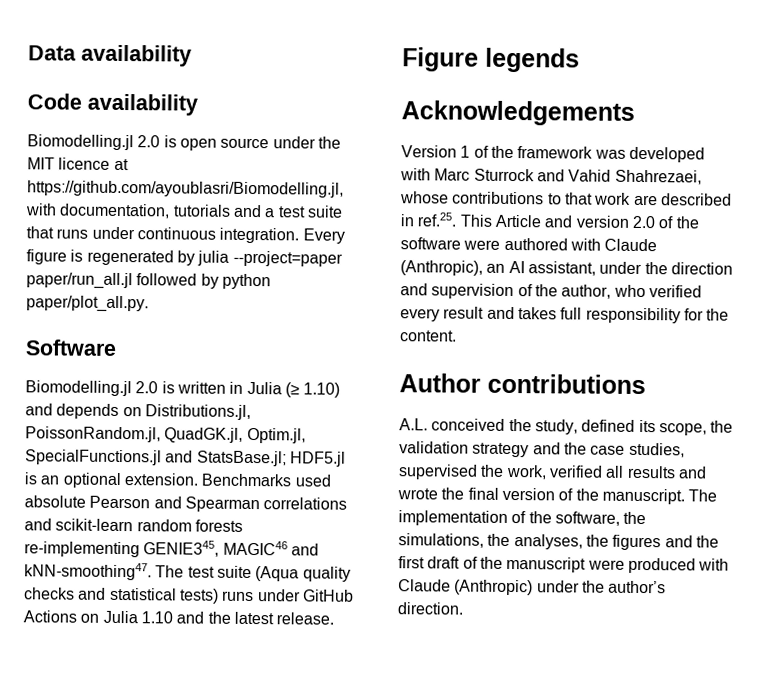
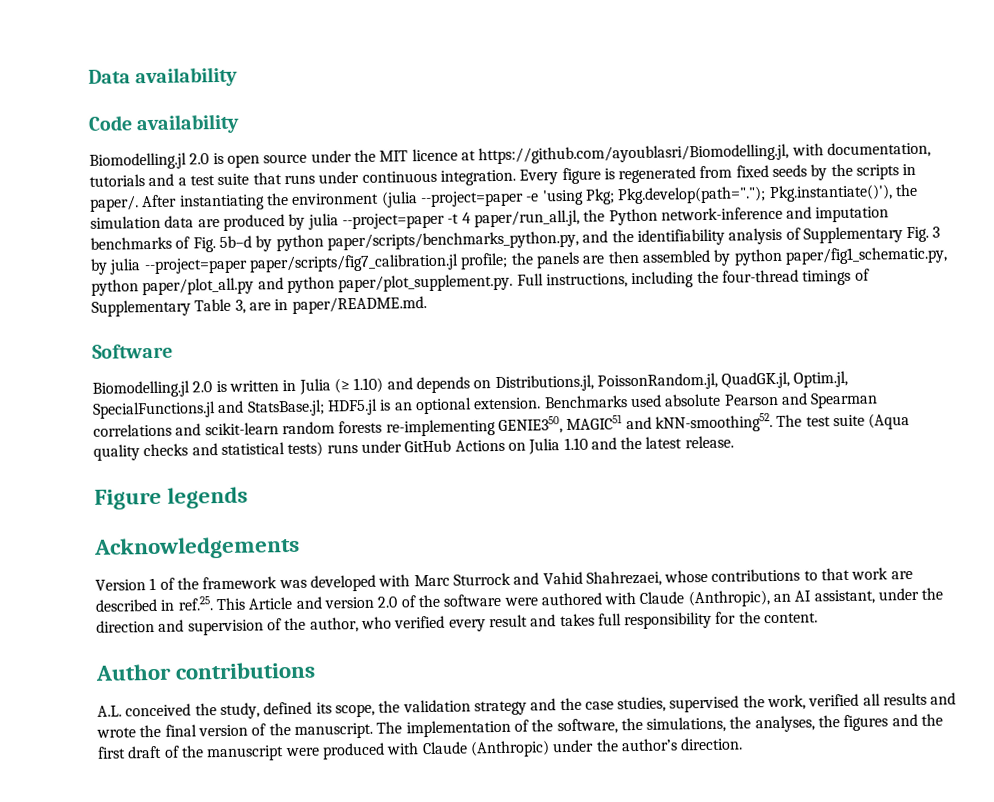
[176,250,343,267] [26,272,271,290] [26,295,149,313] by julia --project=paper paper/run_all.jl followed by python paper/plot_all.py. -> [699,163,917,181] [89,183,918,212] [90,206,890,231] [90,226,941,253] [90,246,948,275] [91,268,870,296] [91,296,427,317] from fixed seeds by the scripts in paper/. After instantiating the environment (julia --project=paper -e 'using Pkg; Pkg.develop(path="."); Pkg.instantiate()'), the simulation data are produced by julia --project=paper -t 4 paper/run_all.jl, the Python network-inference and imputation benchmarks of Fig. 5b–d by python paper/scripts/benchmarks_python.py, and the identifiability analysis of Supplementary Fig. 3 by julia --project=paper paper/scripts/fig7_calibration.jl profile; the panels are then assembled by python paper/fig1_schematic.py, python paper/plot_all.py and python paper/plot_supplement.py. Full instructions, including the four-thread timings of Supplementary Table 3, are in paper/README.md.
[143,540,319,557] [24,562,152,581] GENIE345, MAGIC46 and kNN-smoothing47. -> [497,413,773,434] GENIE350, MAGIC51 and kNN-smoothing52.

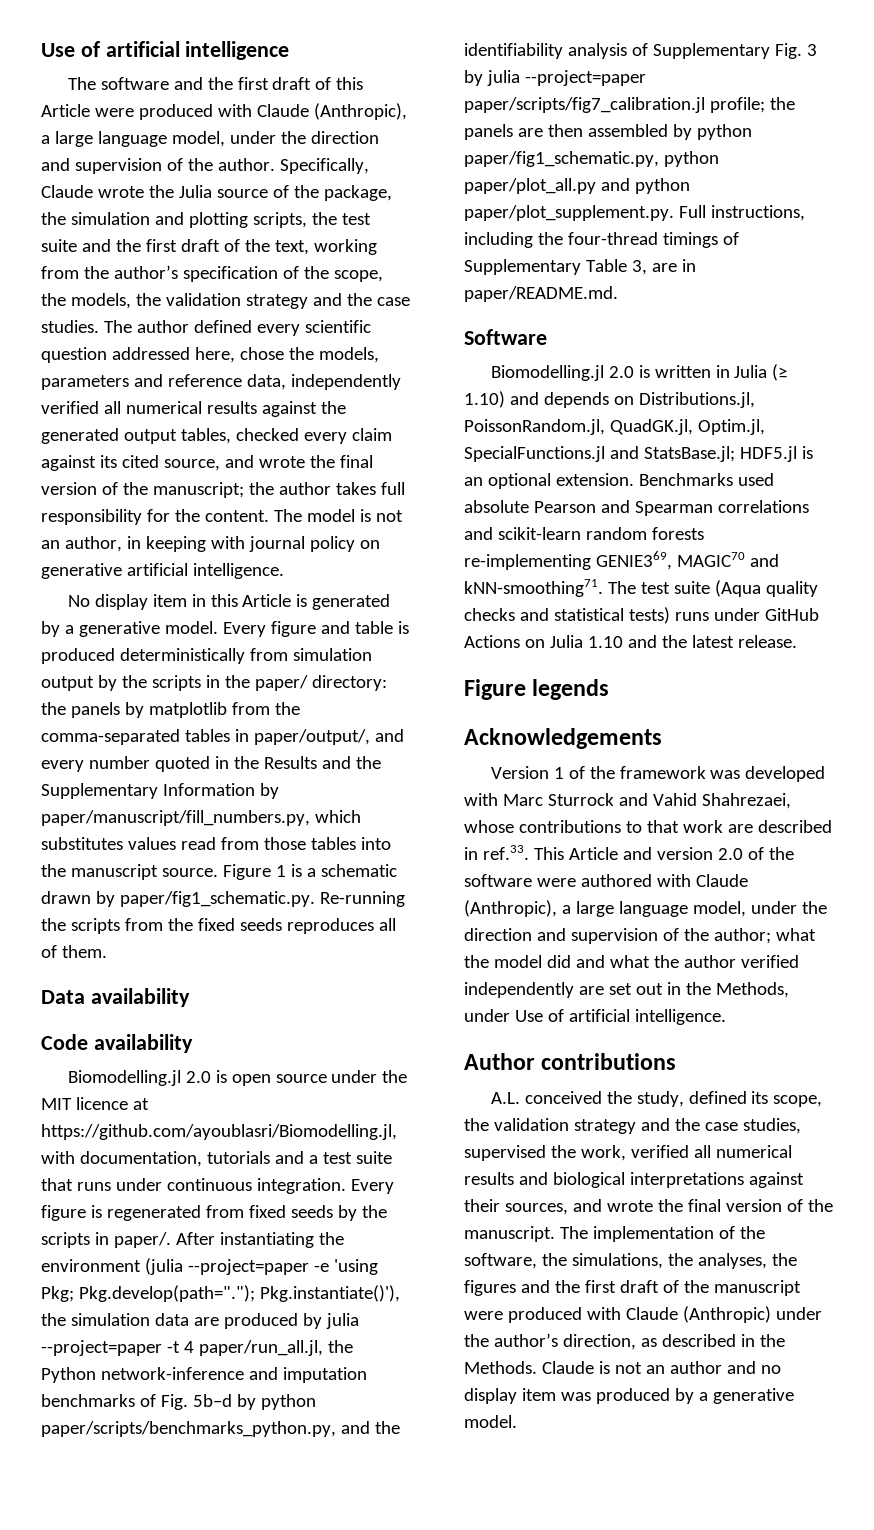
(88, 76) none -> [41,41,290,60] [67,77,364,90] [41,103,407,120] [41,131,379,147] [41,158,369,174] [41,185,392,201] [41,212,371,228] [41,239,377,255] [41,265,383,282] [41,293,410,309] [41,320,371,336] [41,347,379,363] [41,374,401,390] [41,401,346,417] [41,428,392,444] [41,455,373,471] [41,482,405,498] [41,509,403,525] [41,536,380,552] [41,563,284,579] [67,594,391,610] [41,621,409,637] [41,648,372,664] [41,675,387,691] [41,702,300,718] [41,729,404,745] [41,756,381,772] [41,783,279,799] [41,810,361,826] [41,837,391,850] [41,864,397,880] [41,891,405,907] [41,918,396,934] [41,945,107,958] Use of artificial intelligence // The software and the first draft of this Article were produced with Claude (Anthropic), a large language model, under the direction and supervision of the author. Specifically, Claude wrote the Julia source of the package, the simulation and plotting scripts, the test suite and the first draft of the text, working from the author’s specification of the scope, the models, the validation strategy and the case studies. The author defined every scientific question addressed here, chose the models, parameters and reference data, independently verified all numerical results against the generated output tables, checked every claim against its cited source, and wrote the final version of the manuscript; the author takes full responsibility for the content. The model is not an author, in keeping with journal policy on generative artificial intelligence. // No display item in this Article is generated by a generative model. Every figure and table is produced deterministically from simulation output by the scripts in the paper/ directory: the panels by matplotlib from the comma-separated tables in paper/output/, and every number quoted in the Results and the Supplementary Information by paper/manuscript/fill_numbers.py, which substitutes values read from those tables into the manuscript source. Figure 1 is a schematic drawn by paper/fig1_schematic.py. Re-running the scripts from the fixed seeds reproduces all of them. //
[497,413,773,434] GENIE350, MAGIC51 and kNN-smoothing52. -> [595,551,779,570] [464,579,603,597] GENIE369, MAGIC70 and kNN-smoothing71.
[177,596,213,611] ref.25. -> [482,845,529,860] ref.33.
[773,587,944,605] [96,611,819,636] an AI assistant, under the direction and supervision of the author, who verified every result and takes full responsibility for the content. -> [561,901,827,917] [464,928,816,944] [464,955,799,968] [464,982,789,998] [464,1009,726,1025] a large language model, under the direction and supervision of the author; what the model did and what the author verified independently are set out in the Methods, under Use of artificial intelligence.
(881, 699) none -> [715,1145,792,1158] numerical
(957, 698) none -> [552,1172,804,1188] [464,1199,602,1215] biological interpretations against their sources, and
[680,737,744,751] direction. -> [562,1334,785,1350] [464,1361,781,1374] [464,1388,794,1404] [464,1415,517,1428] direction, as described in the Methods. Claude is not an author and no display item was produced by a generative model.

